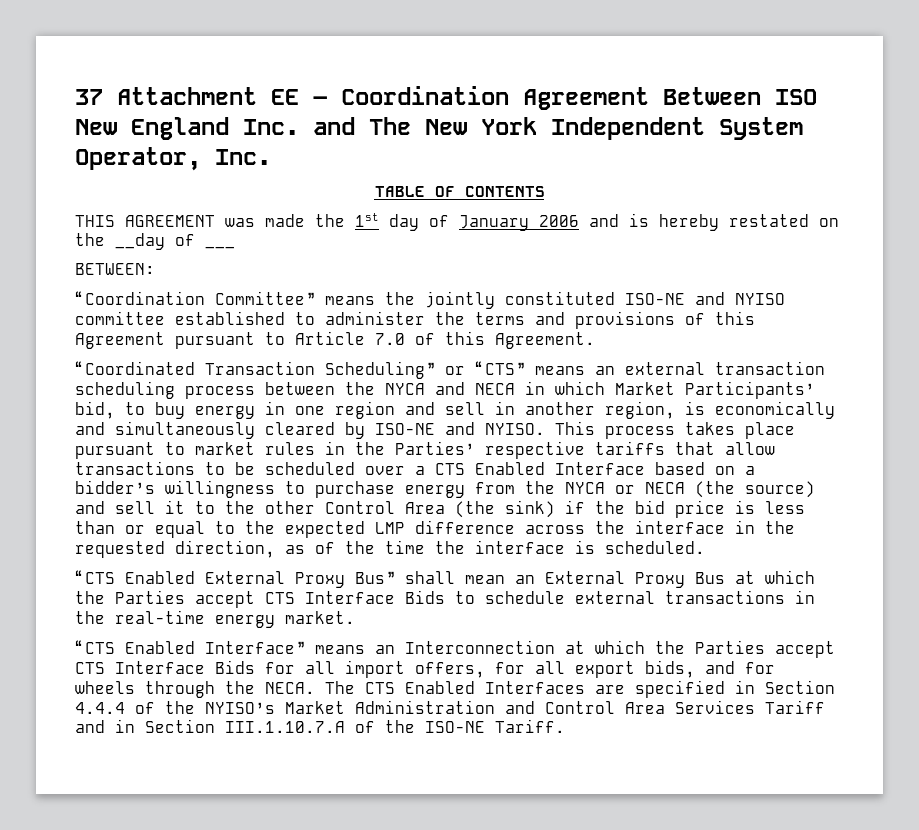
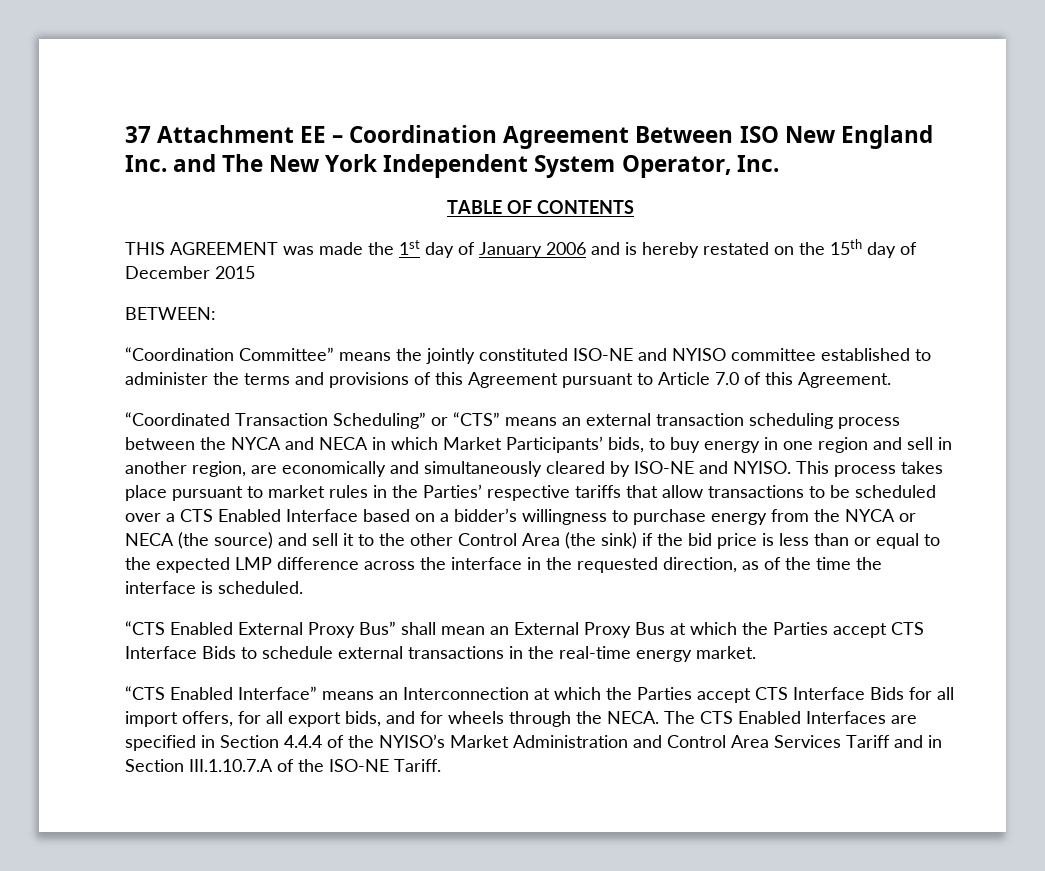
[115,233,195,250] [205,246,235,249] __day of ___ -> [830,239,917,258] [125,266,255,279] 15th day of December 2015
[75,401,115,419] bid, -> [608,437,644,453] bids,
[685,401,705,415] is -> [251,465,277,474] are

